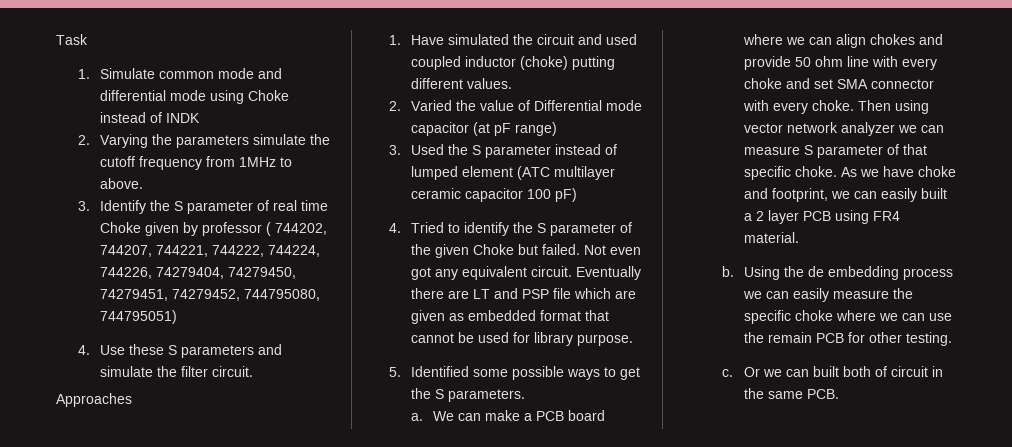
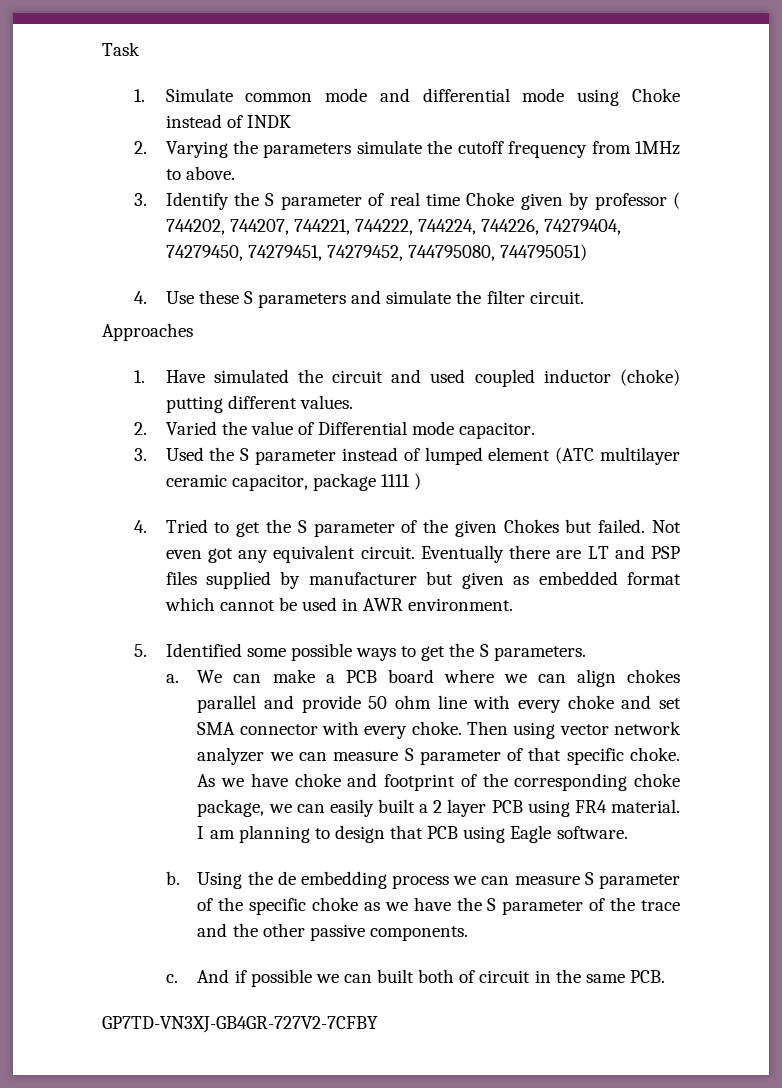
[410,122,557,136] capacitor (at pF range) -> [459,422,536,439] capacitor.
[464,188,577,202] capacitor 100 pF) -> [231,473,422,491] capacitor, package 1111 )
[463,222,509,236] identify -> [236,522,261,537] get
[472,244,514,255] Choke -> [503,519,559,533] Chokes
[552,288,636,299] file which are -> [165,571,454,589] files supplied by manufacturer but
[584,310,609,321] that -> [164,597,215,611] which
[512,332,633,346] for library purpose. -> [342,598,514,611] in AWR environment.
(915, 39) none -> [197,695,257,713] parallel
[771,188,828,202] footprint, -> [384,773,680,791] [197,799,265,817] footprint of the corresponding choke package,
(799, 237) none -> [197,825,628,843] I am planning to design that PCB using Eagle software.
[792,288,913,302] [743,310,952,324] [743,332,952,346] [721,367,760,377] easily measure the specific choke where we can use the remain PCB for other testing. // c. Or -> [514,872,680,889] [197,897,680,915] [197,923,468,941] [165,969,312,987] measure S parameter of the specific choke as we have the S parameter of the trace and the other passive components. // c. And if possible
(839, 394) none -> [102,1016,378,1033] // GP7TD-VN3XJ-GB4GR-727V2-7CFBY

